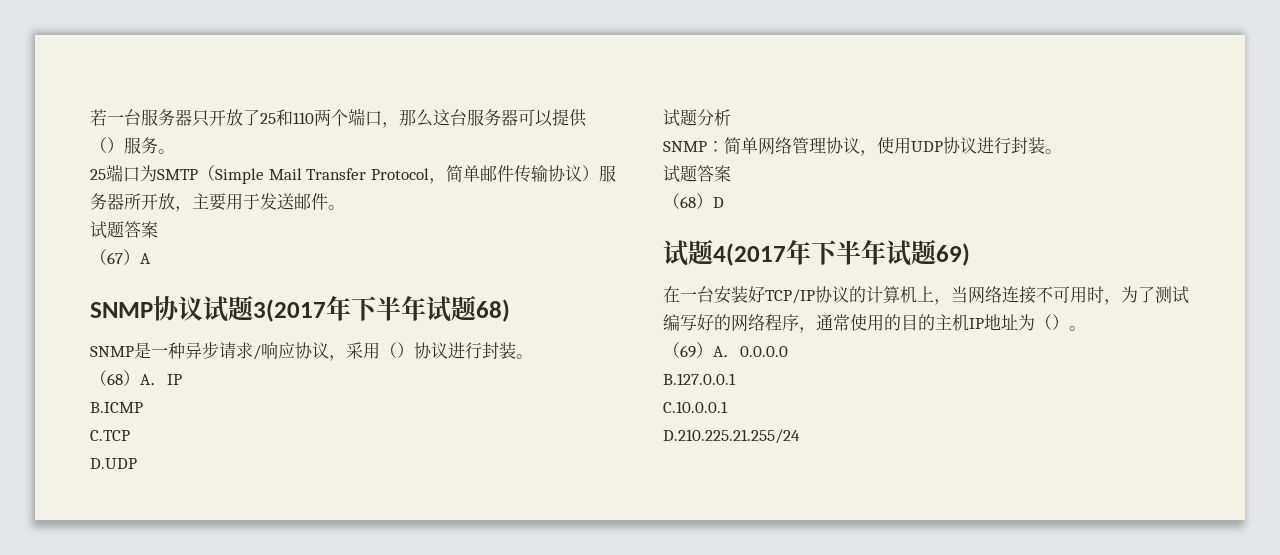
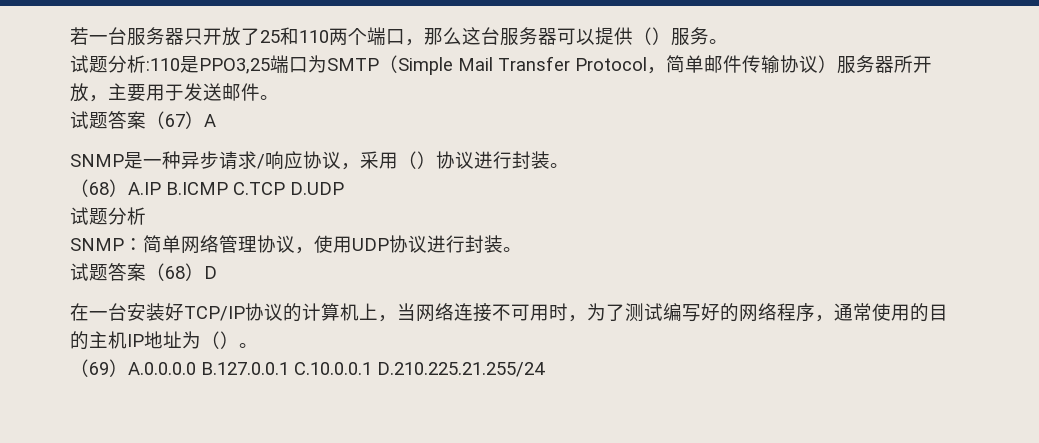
[90,169,106,180] 25 -> [70,55,270,74] 试题分析:110是PPO3,25
(158, 229) // -> (146, 120) none
[90,295,510,322] // SNMP协议试题3(2017年下半年试题68) -> (216, 120) none
[140,374,182,386] A．IP // -> [128,182,161,195] A.IP
(143, 407) // -> (228, 188) none
(130, 435) // -> (285, 188) none
(731, 173) // -> (146, 272) none
[663,239,970,266] // 试题4(2017年下半年试题69) -> (217, 272) none
[713,346,788,358] A．0.0.0.0 // -> [128,362,196,375] A.0.0.0.0
(736, 379) // -> (289, 368) none
(728, 407) // -> (372, 368) none

